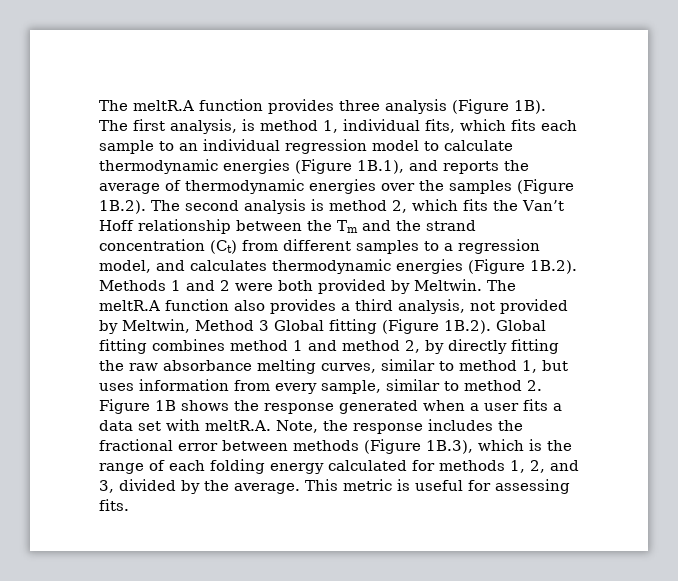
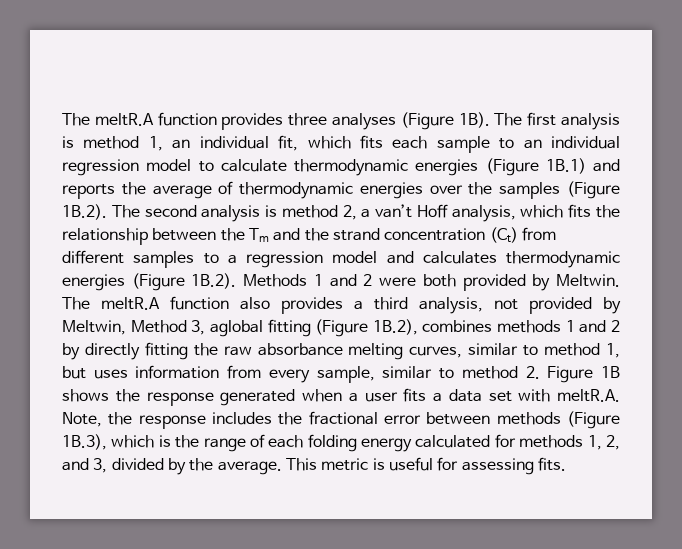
[385,99,447,114] analysis -> [331,113,396,130] analyses
[170,119,237,134] analysis, -> [561,113,620,130] analysis
[343,119,455,133] individual fits, -> [172,135,299,151] an individual fit,
[357,160,404,174] 1B.1), -> [545,158,586,174] 1B.1)
(407, 206) none -> [361,204,516,222] a van’t Hoff analysis,
[522,200,564,211] [99,220,134,231] Van’t Hoff -> (620, 211) none
[99,260,151,273] model, -> [332,251,378,263] model
[259,319,546,334] [99,339,420,354] 3 Global fitting (Figure 1B.2). Global fitting combines method 1 and method 2, -> [191,319,620,337] 3, aglobal fitting (Figure 1B.2), combines methods 1 and 2

